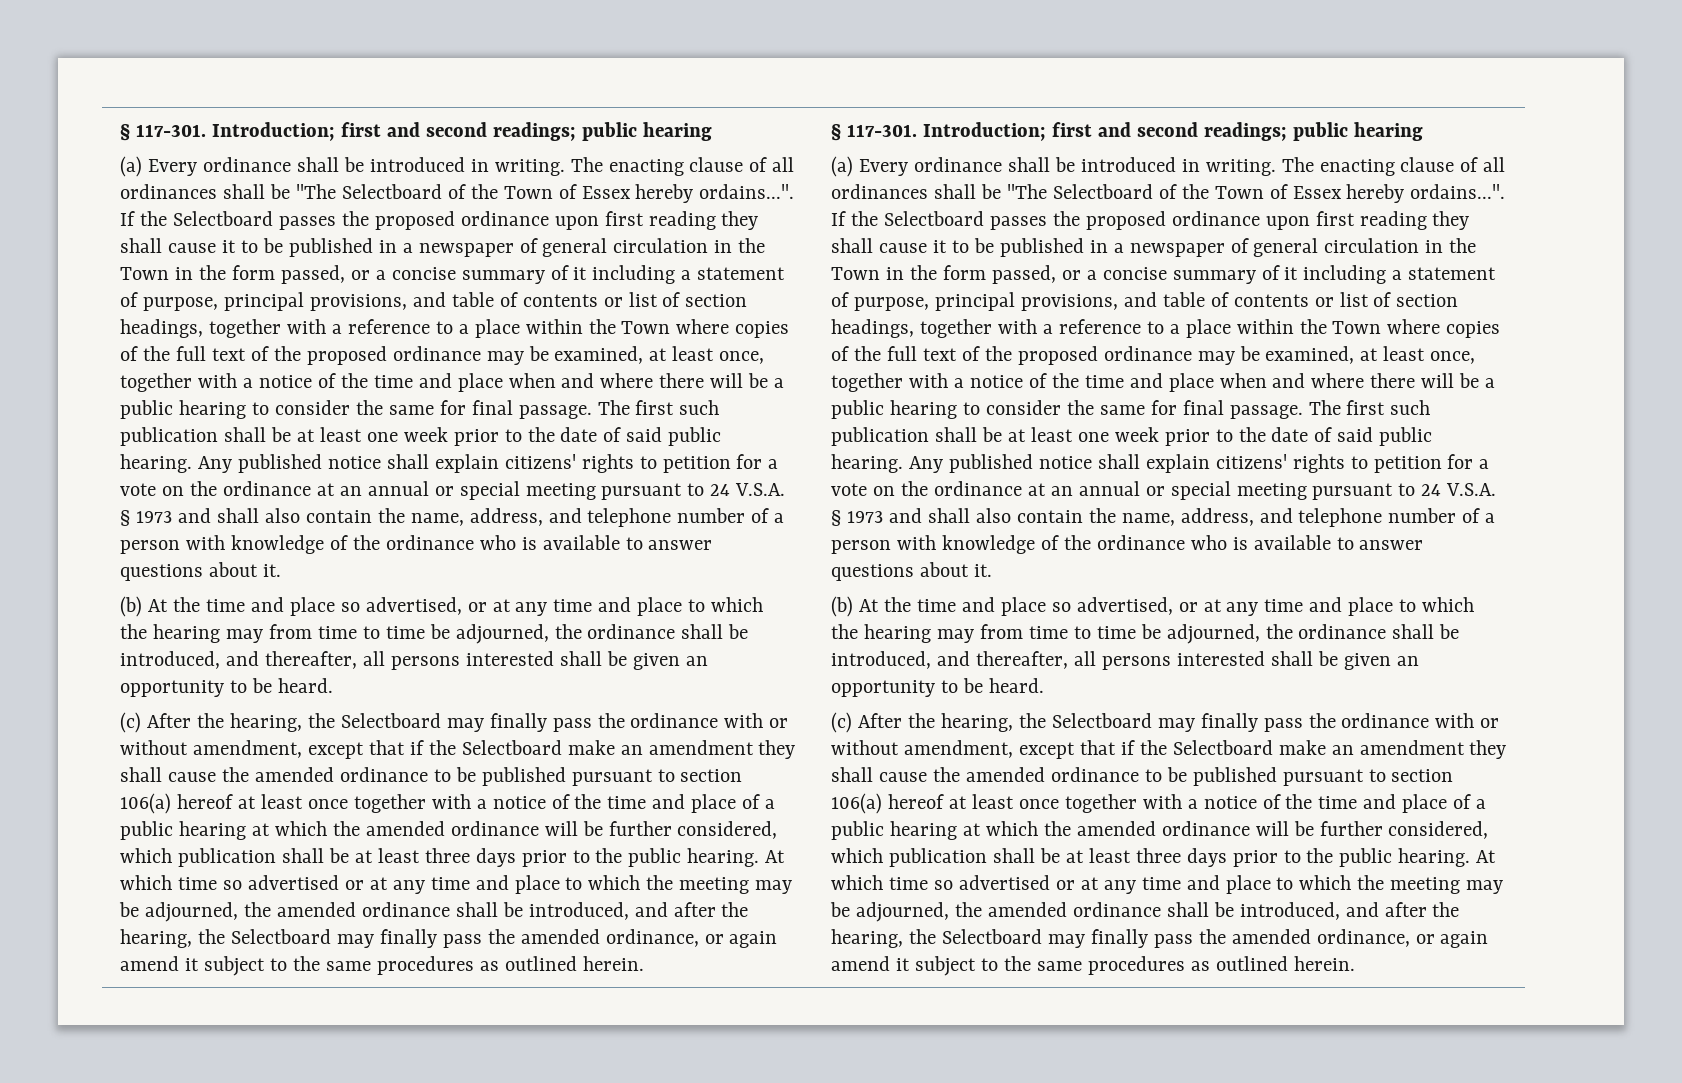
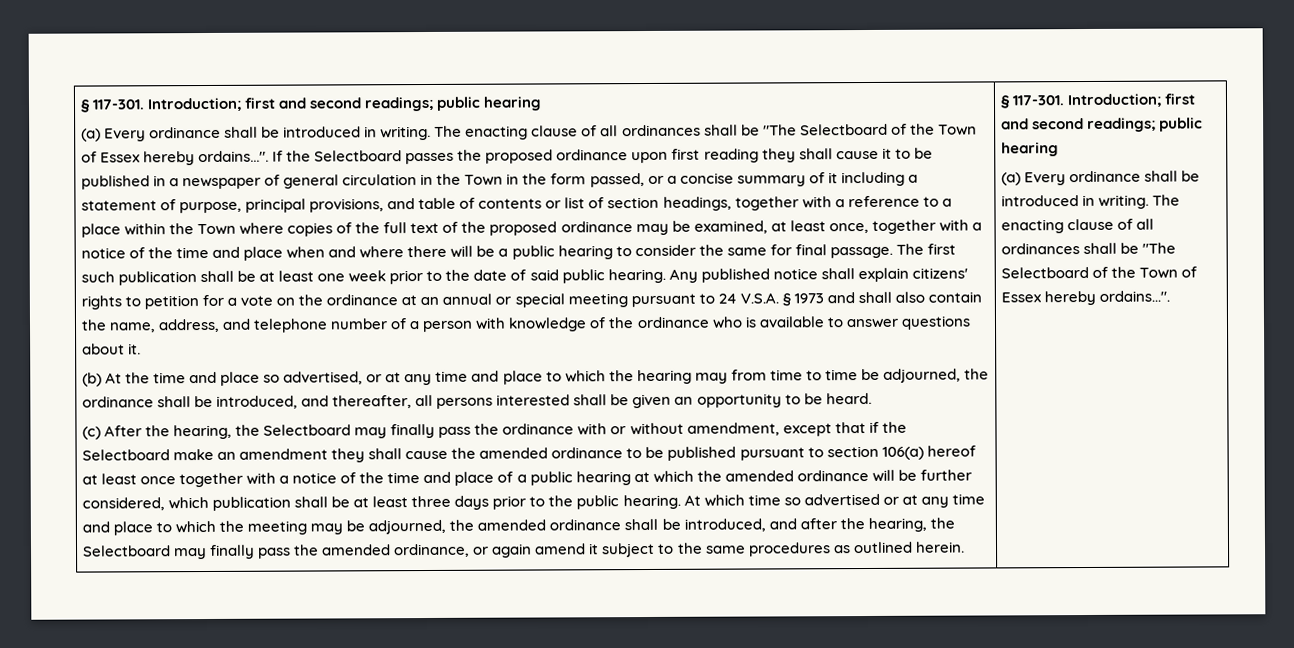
[831,211,1470,230] [831,238,1477,257] [831,265,1497,284] [831,292,1459,311] [831,319,1501,338] [831,346,1476,365] [831,373,1496,392] [831,400,1431,419] [831,427,1433,446] [831,454,1490,473] [831,481,1497,500] [831,508,1496,527] [831,535,1424,554] [831,562,992,581] [831,596,1475,617] [831,624,1460,644] [831,651,1419,670] [831,678,1044,697] [831,712,1500,733] [831,740,1507,759] [831,767,1454,786] [831,793,1487,814] [831,821,1489,840] [831,848,1497,867] [831,875,1504,894] [830,902,1460,922] [831,929,1489,948] [831,956,1355,976] If the Selectboard passes the proposed ordinance upon first reading they shall cause it to be published in a newspaper of general circulation in the Town in the form passed, or a concise summary of it including a statement of purpose, principal provisions, and table of contents or list of section headings, together with a reference to a place within the Town where copies of the full text of the proposed ordinance may be examined, at least once, together with a notice of the time and place when and where there will be a public hearing to consider the same for final passage. The first such publication shall be at least one week prior to the date of said public hearing. Any published notice shall explain citizens' rights to petition for a vote on the ordinance at an annual or special meeting pursuant to 24 V.S.A. § 1973 and shall also contain the name, address, and telephone number of a person with knowledge of the ordinance who is available to answer questions about it. // (b) At the time and place so advertised, or at any time and place to which the hearing may from time to time be adjourned, the ordinance shall be introduced, and thereafter, all persons interested shall be given an opportunity to be heard. // (c) After the hearing, the Selectboard may finally pass the ordinance with or without amendment, except that if the Selectboard make an amendment they shall cause the amended ordinance to be published pursuant to section 106(a) hereof at least once together with a notice of the time and place of a public hearing at which the amended ordinance will be further considered, which publication shall be at least three days prior to the public hearing. At which time so advertised or at any time and place to which the meeting may be adjourned, the amended ordinance shall be introduced, and after the hearing, the Selectboard may finally pass the amended ordinance, or again amend it subject to the same procedures as outlined herein. -> (1170, 296) none

